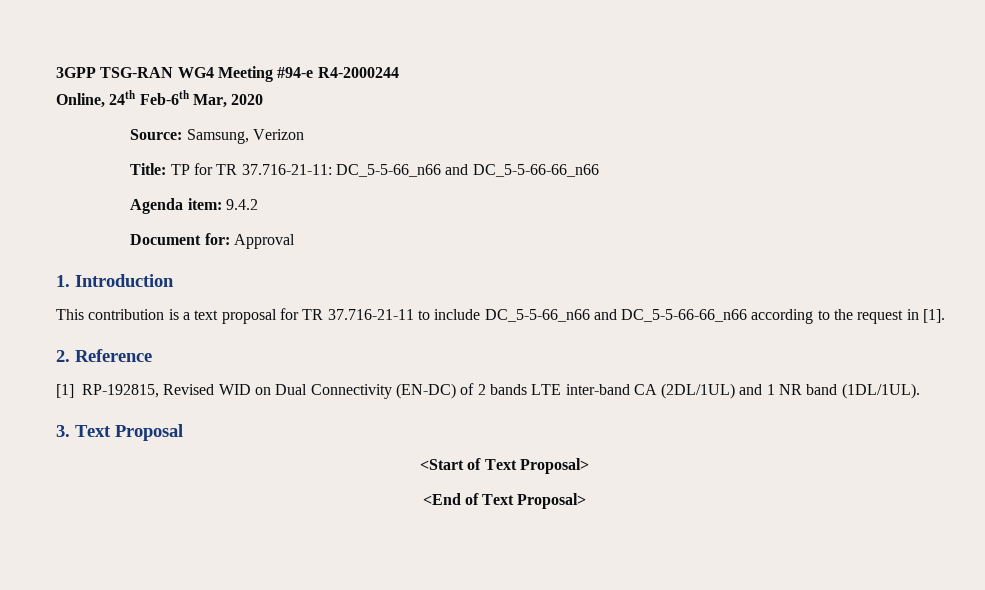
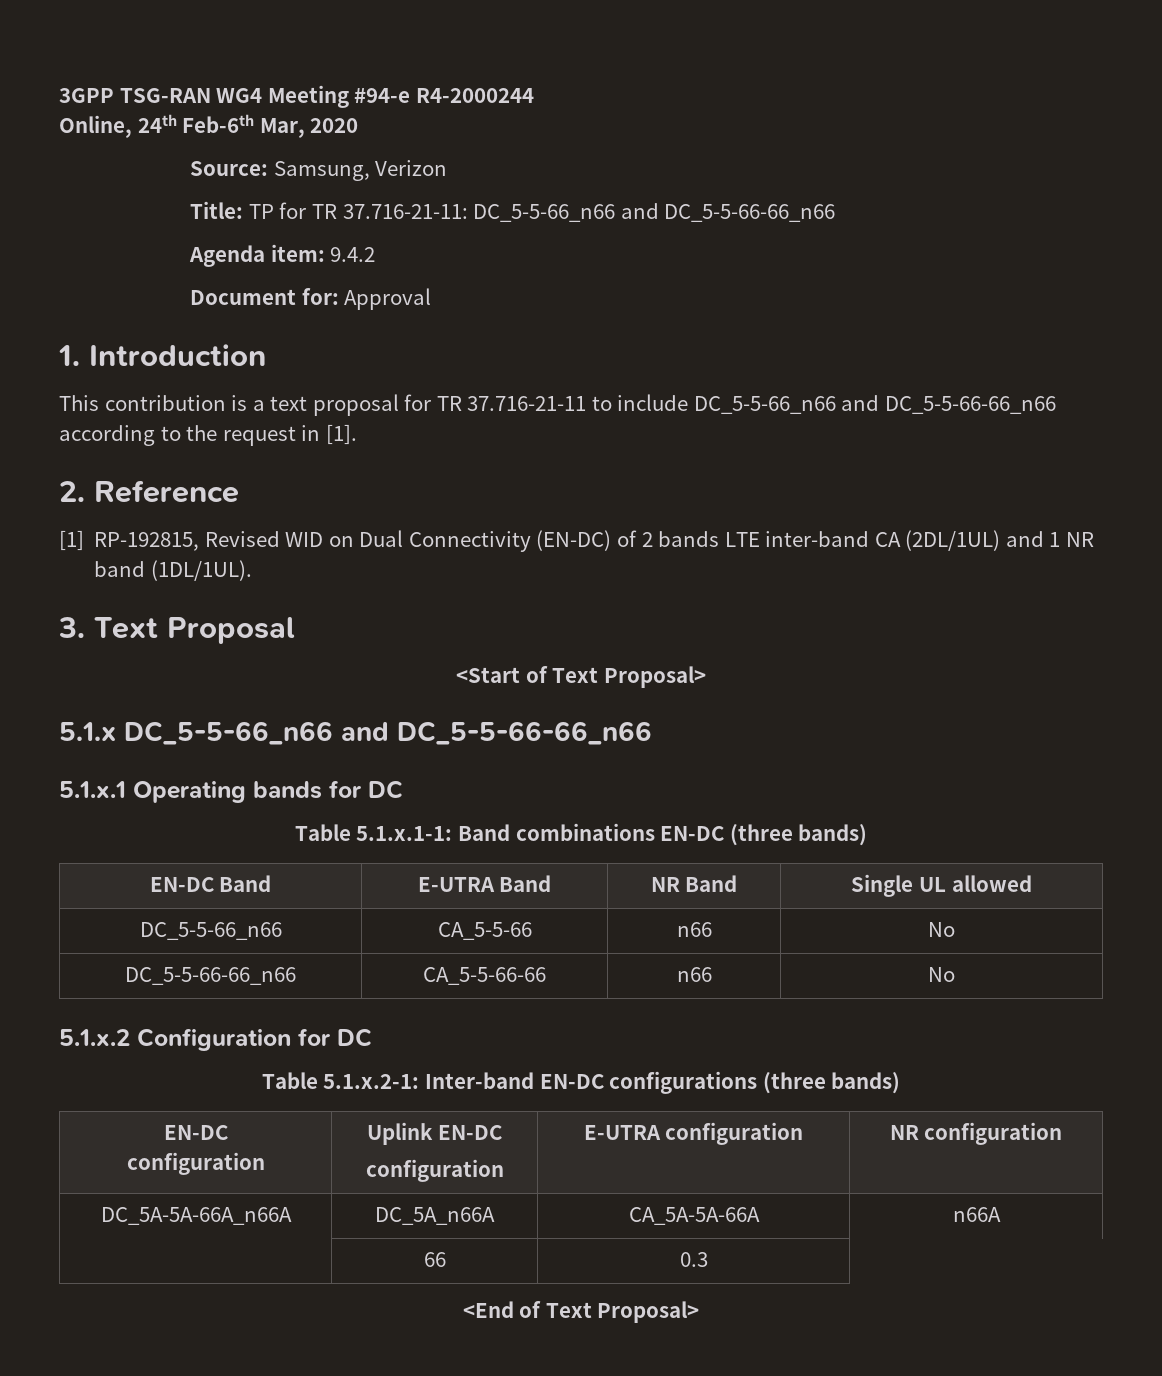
(589, 466) none -> [59,721,652,745] [59,780,403,803] [294,823,868,846] [149,875,272,892] [417,875,552,892] [650,875,738,892] [851,874,1032,897] [139,922,282,940] [437,922,532,940] [676,922,712,937] [928,922,955,937] [125,967,296,985] [422,967,546,985] [676,967,712,982] [928,967,955,982] [59,1028,372,1051] [261,1071,901,1094] [163,1125,228,1140] [126,1152,265,1175] [367,1122,502,1145] [365,1159,504,1182] [583,1122,804,1145] [889,1122,1063,1145] [100,1207,292,1225] [374,1207,495,1225] [628,1207,760,1225] [952,1207,1001,1222] [423,1252,446,1267] [679,1252,708,1267] // 5.1.x DC_5-5-66_n66 and DC_5-5-66-66_n66 // 5.1.x.1 Operating bands for DC // Table 5.1.x.1-1: Band combinations EN-DC (three bands) // EN-DC Band | E-UTRA Band | NR Band | Single UL allowed // DC_5-5-66_n66 | CA_5-5-66 | n66 | No // DC_5-5-66-66_n66 | CA_5-5-66-66 | n66 | No // 5.1.x.2 Configuration for DC // Table 5.1.x.2-1: Inter-band EN-DC configurations (three bands) // EN-DC // configuration | Uplink EN-DC // configuration | E-UTRA configuration | NR configuration // DC_5A-5A-66A_n66A | DC_5A_n66A | CA_5A-5A-66A | n66A // | 66 | 0.3

